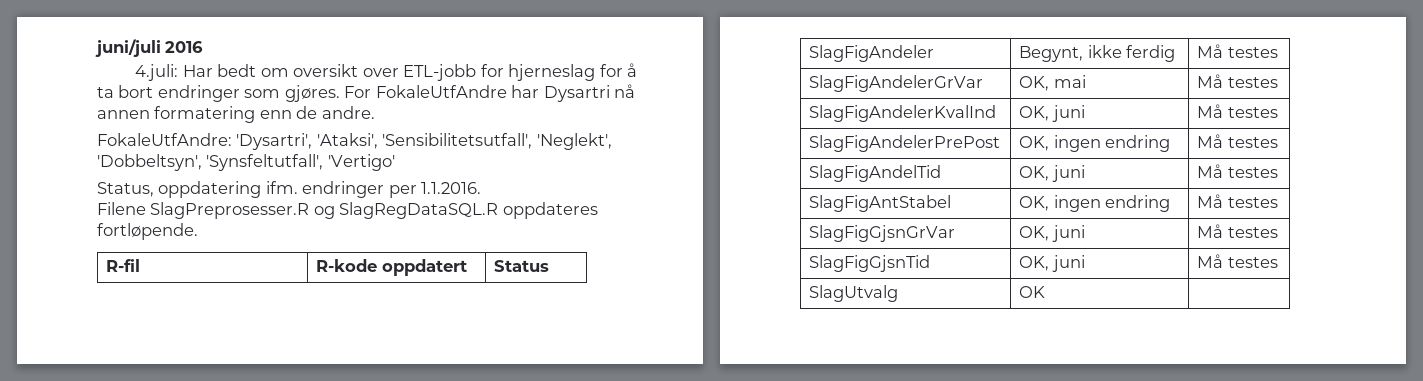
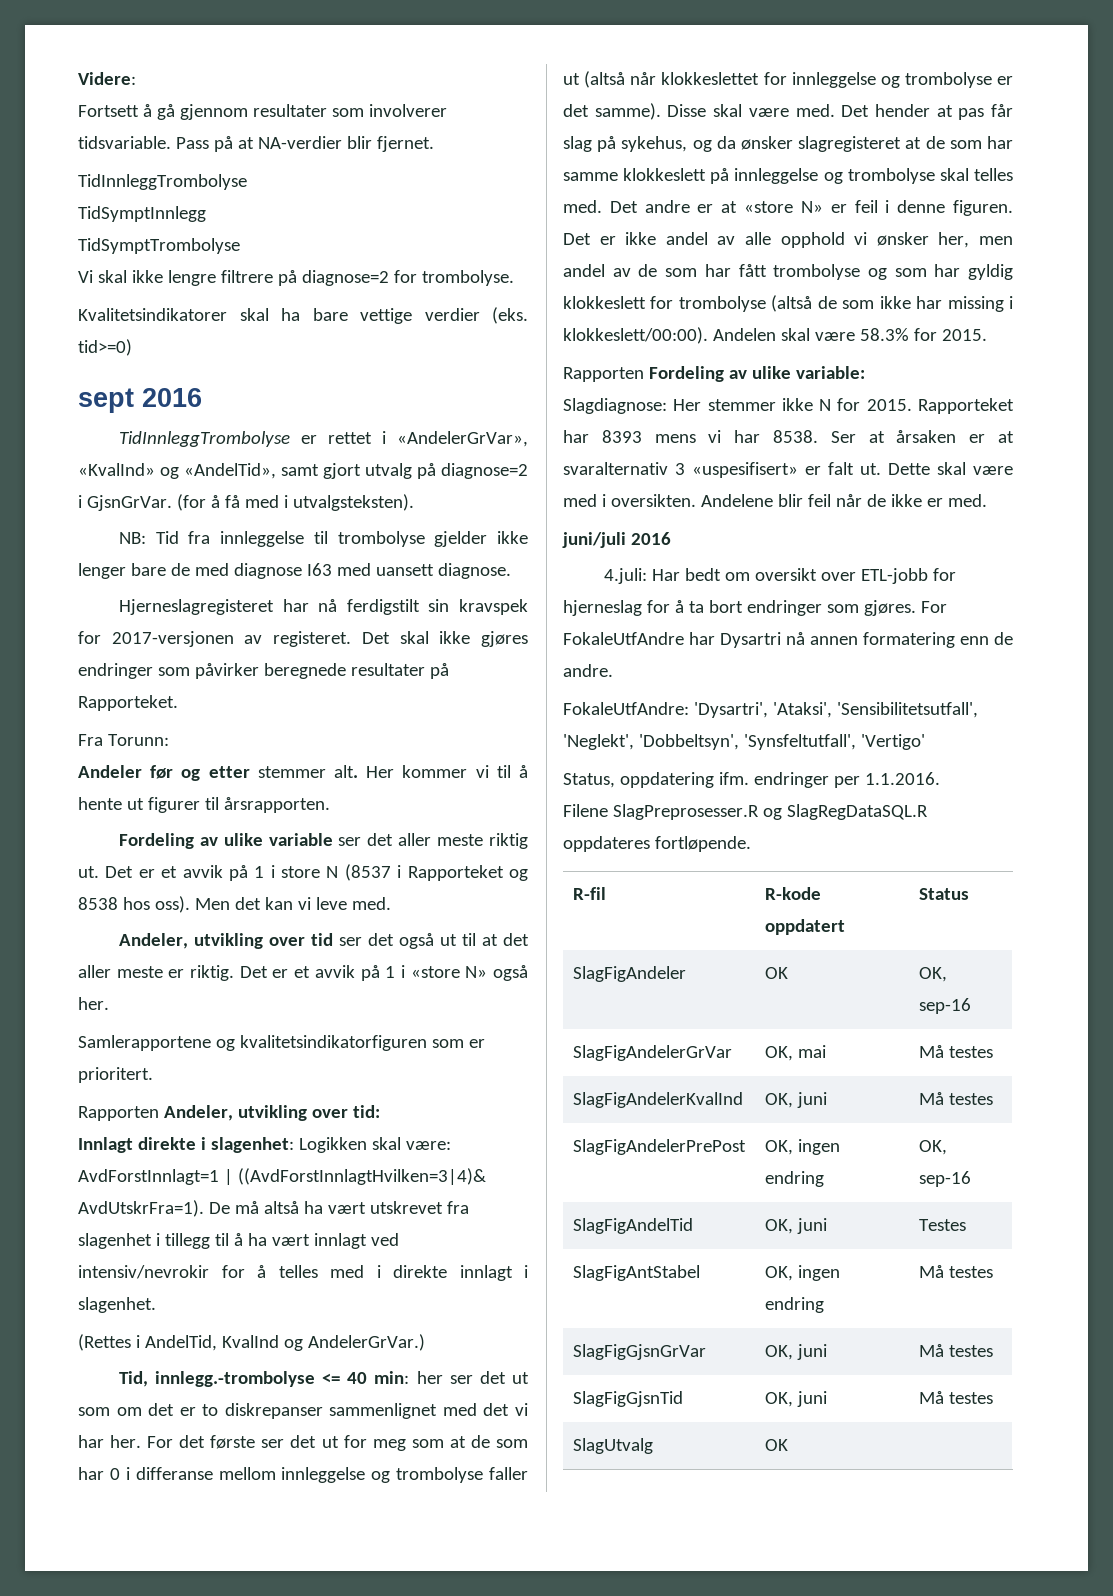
(95, 48) none -> [78,72,136,85] [78,104,447,120] [78,136,434,152] [78,174,247,190] [78,206,206,222] [78,238,240,254] [78,270,514,286] [78,307,528,324] [78,339,132,356] [78,388,202,413] [118,431,528,447] [78,463,528,479] [78,494,414,511] [118,531,528,547] [78,563,511,579] [118,599,528,615] [78,631,528,647] [78,663,449,679] [78,695,178,711] [78,734,169,746] [78,765,528,781] [78,797,330,813] [118,833,528,849] [78,864,528,881] [78,896,391,913] [118,933,529,949] [78,965,528,981] [78,997,109,1010] [78,1035,485,1051] [78,1067,153,1083] [78,1105,380,1121] [78,1137,451,1153] [78,1168,486,1185] [78,1200,469,1217] [78,1233,399,1249] [78,1265,528,1281] [78,1297,156,1313] [78,1334,425,1351] [118,1371,529,1387] [78,1403,528,1419] [78,1435,529,1451] [78,1467,528,1483] [563,71,1013,88] [563,103,1013,120] [563,136,1013,152] [563,168,1013,184] [563,200,1013,216] [563,232,1014,248] [563,264,1013,280] [563,295,1014,312] [563,327,987,344] [563,366,865,382] [563,398,1014,414] [563,430,1014,443] [563,462,1013,478] [563,494,987,507] Videre: // Fortsett å gå gjennom resultater som involverer tidsvariable. Pass på at NA-verdier blir fjernet. // TidInnleggTrombolyse // TidSymptInnlegg // TidSymptTrombolyse // Vi skal ikke lengre filtrere på diagnose=2 for trombolyse. // Kvalitetsindikatorer skal ha bare vettige verdier (eks. tid>=0) // sept 2016 // TidInnleggTrombolyse er rettet i «AndelerGrVar», «KvalInd» og «AndelTid», samt gjort utvalg på diagnose=2 i GjsnGrVar. (for å få med i utvalgsteksten). // NB: Tid fra innleggelse til trombolyse gjelder ikke lenger bare de med diagnose I63 med uansett diagnose. // Hjerneslagregisteret har nå ferdigstilt sin kravspek for 2017-versjonen av registeret. Det skal ikke gjøres endringer som påvirker beregnede resultater på Rapporteket. // Fra Torunn: // Andeler før og etter stemmer alt. Her kommer vi til å hente ut figurer til årsrapporten. // Fordeling av ulike variable ser det aller meste riktig ut. Det er et avvik på 1 i store N (8537 i Rapporteket og 8538 hos oss). Men det kan vi leve med. // Andeler, utvikling over tid ser det også ut til at det aller meste er riktig. Det er et avvik på 1 i «store N» også her. // Samlerapportene og kvalitetsindikatorfiguren som er prioritert. // Rapporten Andeler, utvikling over tid: // Innlagt direkte i slagenhet: Logikken skal være: AvdForstInnlagt=1 | ((AvdForstInnlagtHvilken=3|4)& AvdUtskrFra=1). De må altså ha vært utskrevet fra slagenhet i tillegg til å ha vært innlagt ved intensiv/nevrokir for å telles med i direkte innlagt i slagenhet. // (Rettes i AndelTid, KvalInd og AndelerGrVar.) // Tid, innlegg.-trombolyse <= 40 min: her ser det ut som om det er to diskrepanser sammenlignet med det vi har her. For det første ser det ut for meg som at de som har 0 i differanse mellom innleggelse og trombolyse faller ut (altså når klokkeslettet for innleggelse og trombolyse er det samme). Disse skal være med. Det hender at pas får slag på sykehus, og da ønsker slagregisteret at de som har samme klokkeslett på innleggelse og trombolyse skal telles med. Det andre er at «store N» er feil i denne figuren. Det er ikke andel av alle opphold vi ønsker her, men andel av de som har fått trombolyse og som har gyldig klokkeslett for trombolyse (altså de som ikke har missing i klokkeslett/00:00). Andelen skal være 58.3% for 2015. // Rapporten Fordeling av ulike variable: // Slagdiagnose: Her stemmer ikke N for 2015. Rapporteket har 8393 mens vi har 8538. Ser at årsaken er at svaralternativ 3 «uspesifisert» er falt ut. Dette skal være med i oversikten. Andelene blir feil når de ikke er med. //
[1019,45,1176,62] [1197,44,1278,58] Begynt, ikke ferdig | Må testes -> [764,967,788,979] [918,967,947,982] [918,998,971,1014] OK | OK, sep-16
[1197,134,1278,148] Må testes -> [918,1140,947,1155] [918,1171,971,1187] OK, sep-16
[1197,164,1278,178] Må testes -> [918,1219,966,1231] Testes

